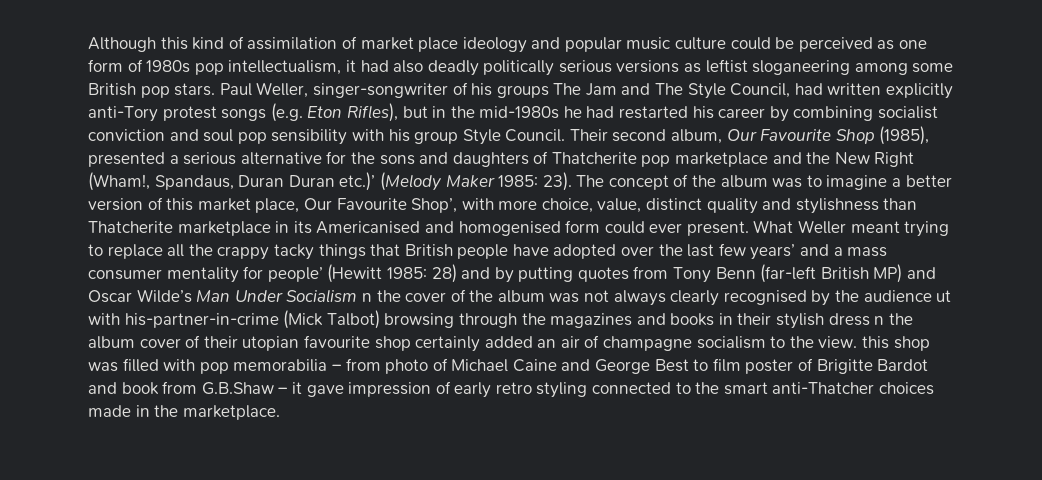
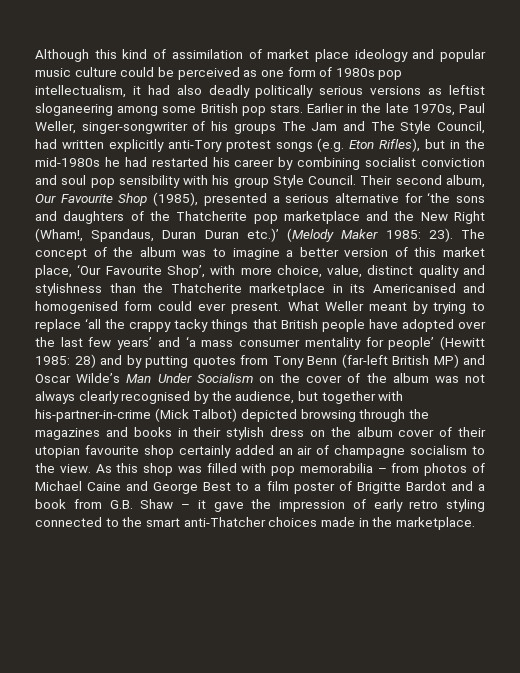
(216, 89) none -> [307,103,455,116] Earlier in the late 1970s,
[350,152,375,164] the -> [427,192,451,203] ‘the
(549, 157) none -> [149,211,170,221] the
[303,198,332,210] Our -> [77,264,102,275] ‘Our
(918, 204) none -> [143,283,163,293] the
(900, 227) none -> [412,301,428,314] by
[167,244,185,257] all -> [85,318,102,329] ‘all
[833,247,843,256] a -> [185,336,196,347] ‘a
[361,293,372,302] n -> [258,376,274,383] on
[863,290,952,302] audience ut -> [235,391,376,404] audience, but together
(380, 319) none -> [240,409,297,422] depicted
[874,316,885,325] n -> [309,430,325,437] on
(858, 342) none -> [95,464,112,473] As
[385,359,429,374] photo -> [424,463,468,476] photos
(709, 365) none -> [254,484,262,491] a
(117, 388) none -> [478,484,486,491] a
[201,382,274,395] G.B.Shaw -> [109,499,174,509] G.B. Shaw
(344, 391) none -> [251,499,272,509] the

